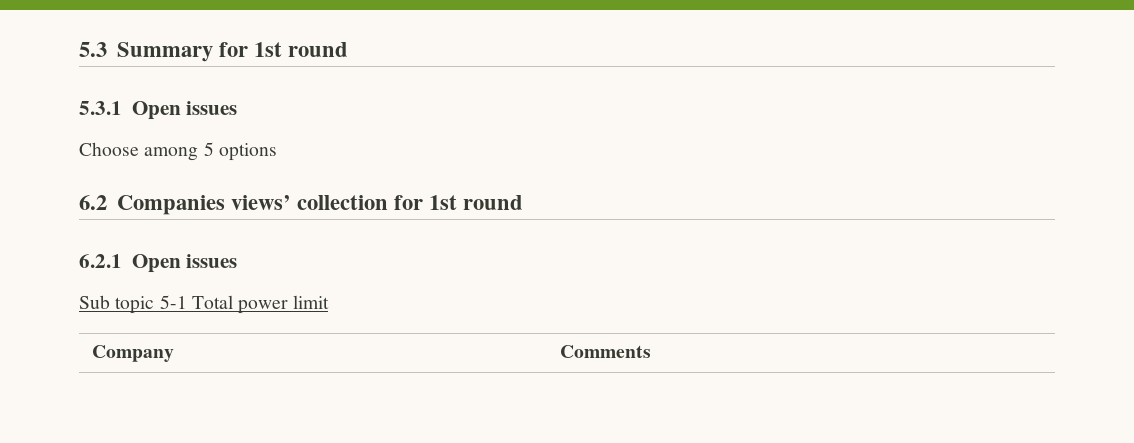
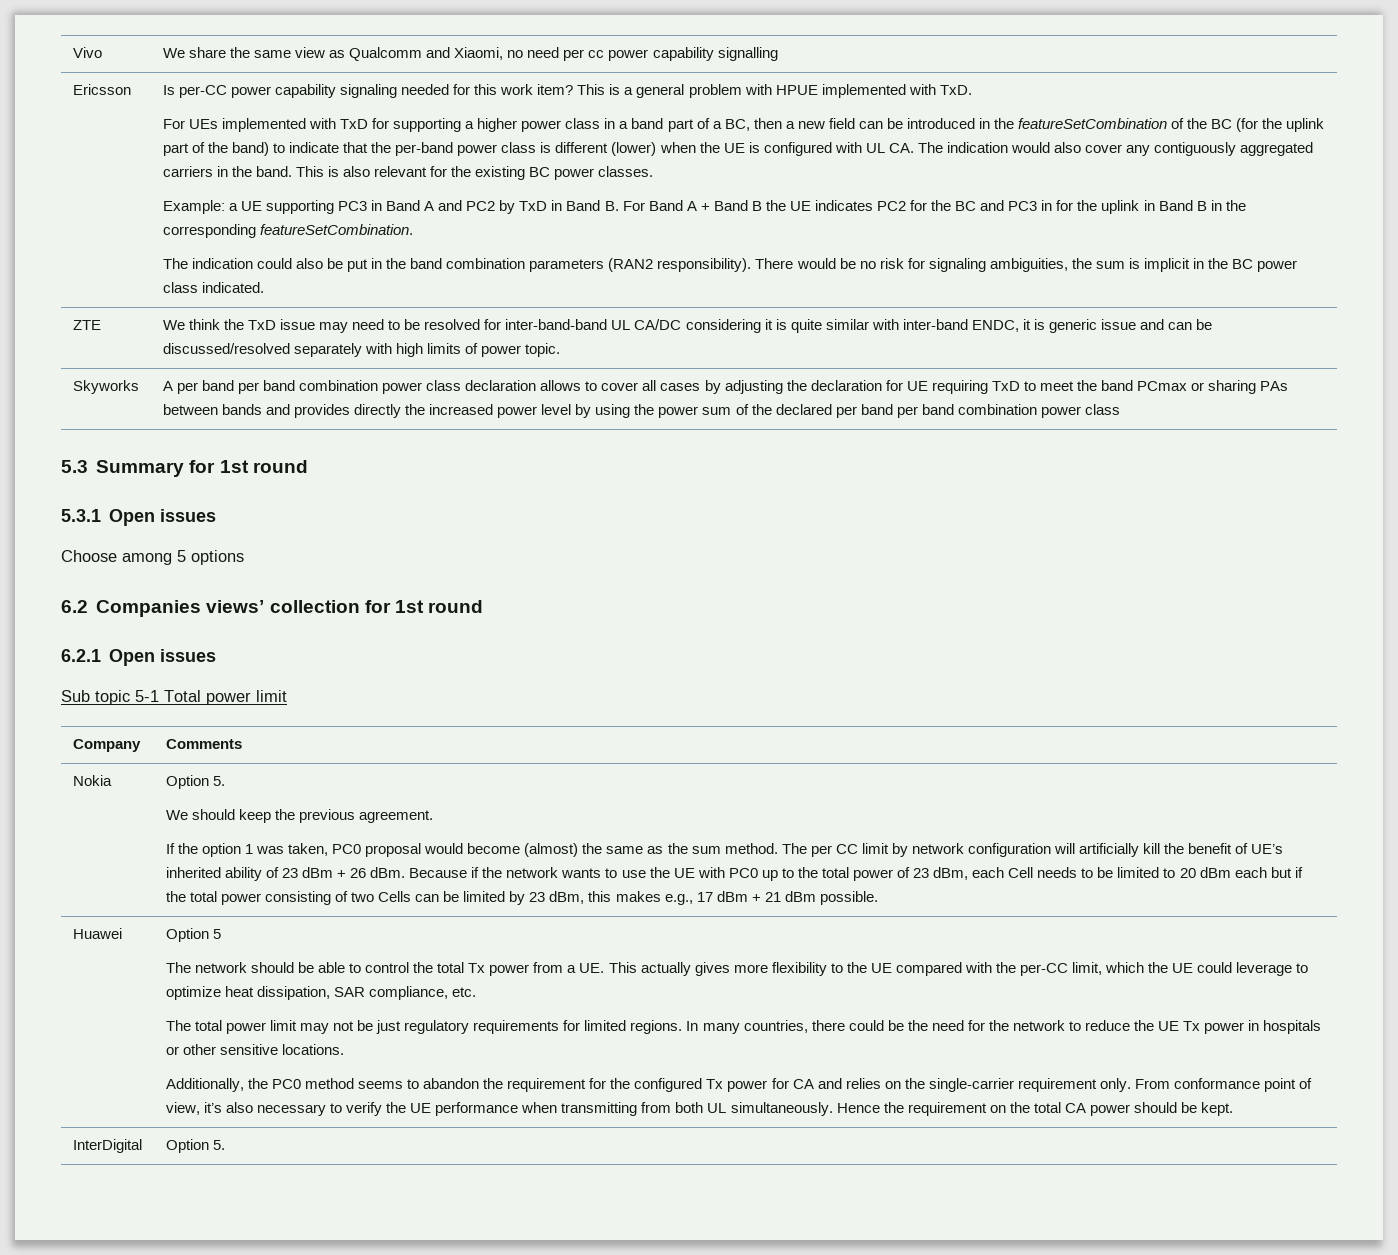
(79, 49) none -> [72,47,102,58] [162,47,778,61] [72,84,131,95] [162,84,972,98] [162,118,1325,132] [162,142,1314,156] [162,166,654,180] [162,200,1246,214] [162,224,413,238] [162,258,1298,272] [162,282,264,293] [72,320,101,330] [162,319,1213,333] [162,343,561,357] [72,380,139,394] [162,380,1289,394] [162,404,1120,418] Vivo | We share the same view as Qualcomm and Xiaomi, no need per cc power capability signalling // Ericsson | Is per-CC power capability signaling needed for this work item? This is a general problem with HPUE implemented with TxD. // For UEs implemented with TxD for supporting a higher power class in a band part of a BC, then a new field can be introduced in the featureSetCombination of the BC (for the uplink part of the band) to indicate that the per-band power class is different (lower) when the UE is configured with UL CA. The indication would also cover any contiguously aggregated carriers in the band. This is also relevant for the existing BC power classes. // Example: a UE supporting PC3 in Band A and PC2 by TxD in Band B. For Band A + Band B the UE indicates PC2 for the BC and PC3 in for the uplink in Band B in the corresponding featureSetCombination. // The indication could also be put in the band combination parameters (RAN2 responsibility). There would be no risk for signaling ambiguities, the sum is implicit in the BC power class indicated. // ZTE | We think the TxD issue may need to be resolved for inter-band-band UL CA/DC considering it is quite similar with inter-band ENDC, it is generic issue and can be discussed/resolved separately with high limits of power topic. // Skyworks | A per band per band combination power class declaration allows to cover all cases by adjusting the declaration for UE requiring TxD to meet the band PCmax or sharing PAs between bands and provides directly the increased power level by using the power sum of the declared per band per band combination power class //
(652, 351) none -> [72,775,112,786] [165,775,225,789] [165,809,434,823] [165,843,1284,857] [165,867,1303,881] [165,891,878,905] [72,928,122,939] [165,928,221,942] [165,962,1309,976] [165,986,477,1000] [165,1020,1322,1034] [165,1044,344,1055] [165,1078,1313,1092] [165,1102,1234,1116] [72,1139,142,1153] [165,1139,225,1153] // Nokia | Option 5. // We should keep the previous agreement. // If the option 1 was taken, PC0 proposal would become (almost) the same as the sum method. The per CC limit by network configuration will artificially kill the benefit of UE’s inherited ability of 23 dBm + 26 dBm. Because if the network wants to use the UE with PC0 up to the total power of 23 dBm, each Cell needs to be limited to 20 dBm each but if the total power consisting of two Cells can be limited by 23 dBm, this makes e.g., 17 dBm + 21 dBm possible. // Huawei | Option 5 // The network should be able to control the total Tx power from a UE. This actually gives more flexibility to the UE compared with the per-CC limit, which the UE could leverage to optimize heat dissipation, SAR compliance, etc. // The total power limit may not be just regulatory requirements for limited regions. In many countries, there could be the need for the network to reduce the UE Tx power in hospitals or other sensitive locations. // Additionally, the PC0 method seems to abandon the requirement for the configured Tx power for CA and relies on the single-carrier requirement only. From conformance point of view, it’s also necessary to verify the UE performance when transmitting from both UL simultaneously. Hence the requirement on the total CA power should be kept. // InterDigital | Option 5.

